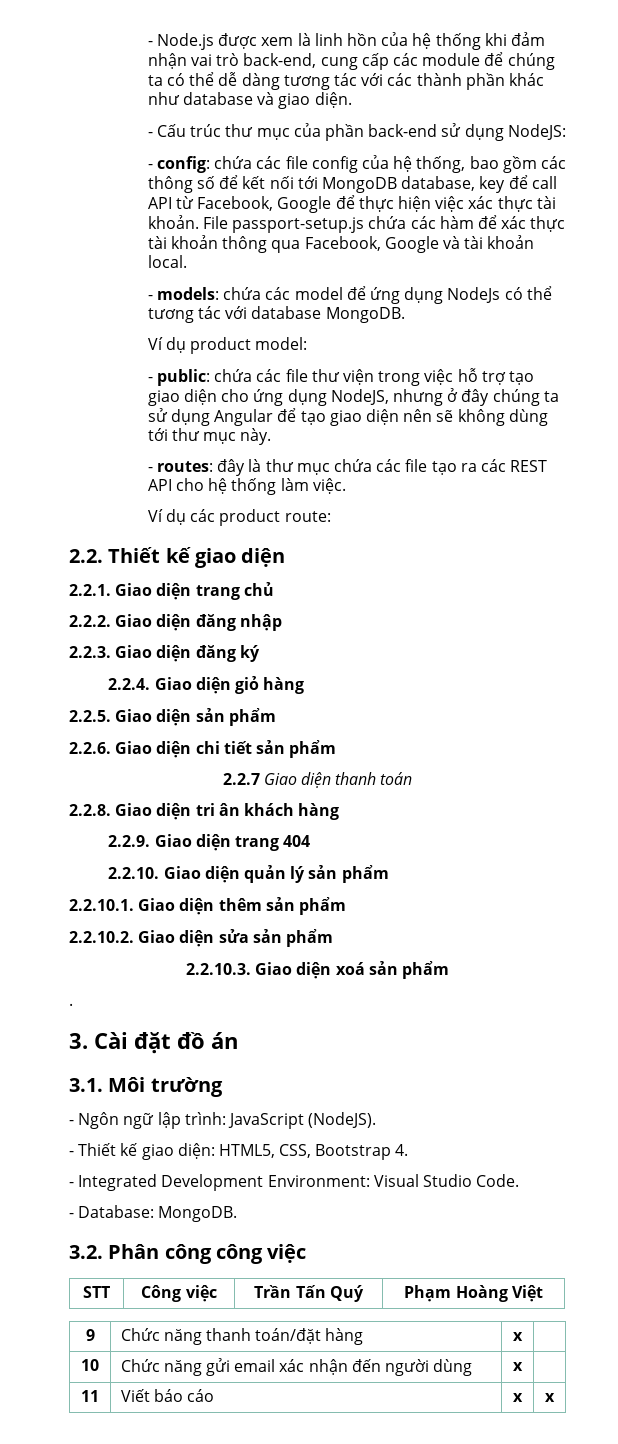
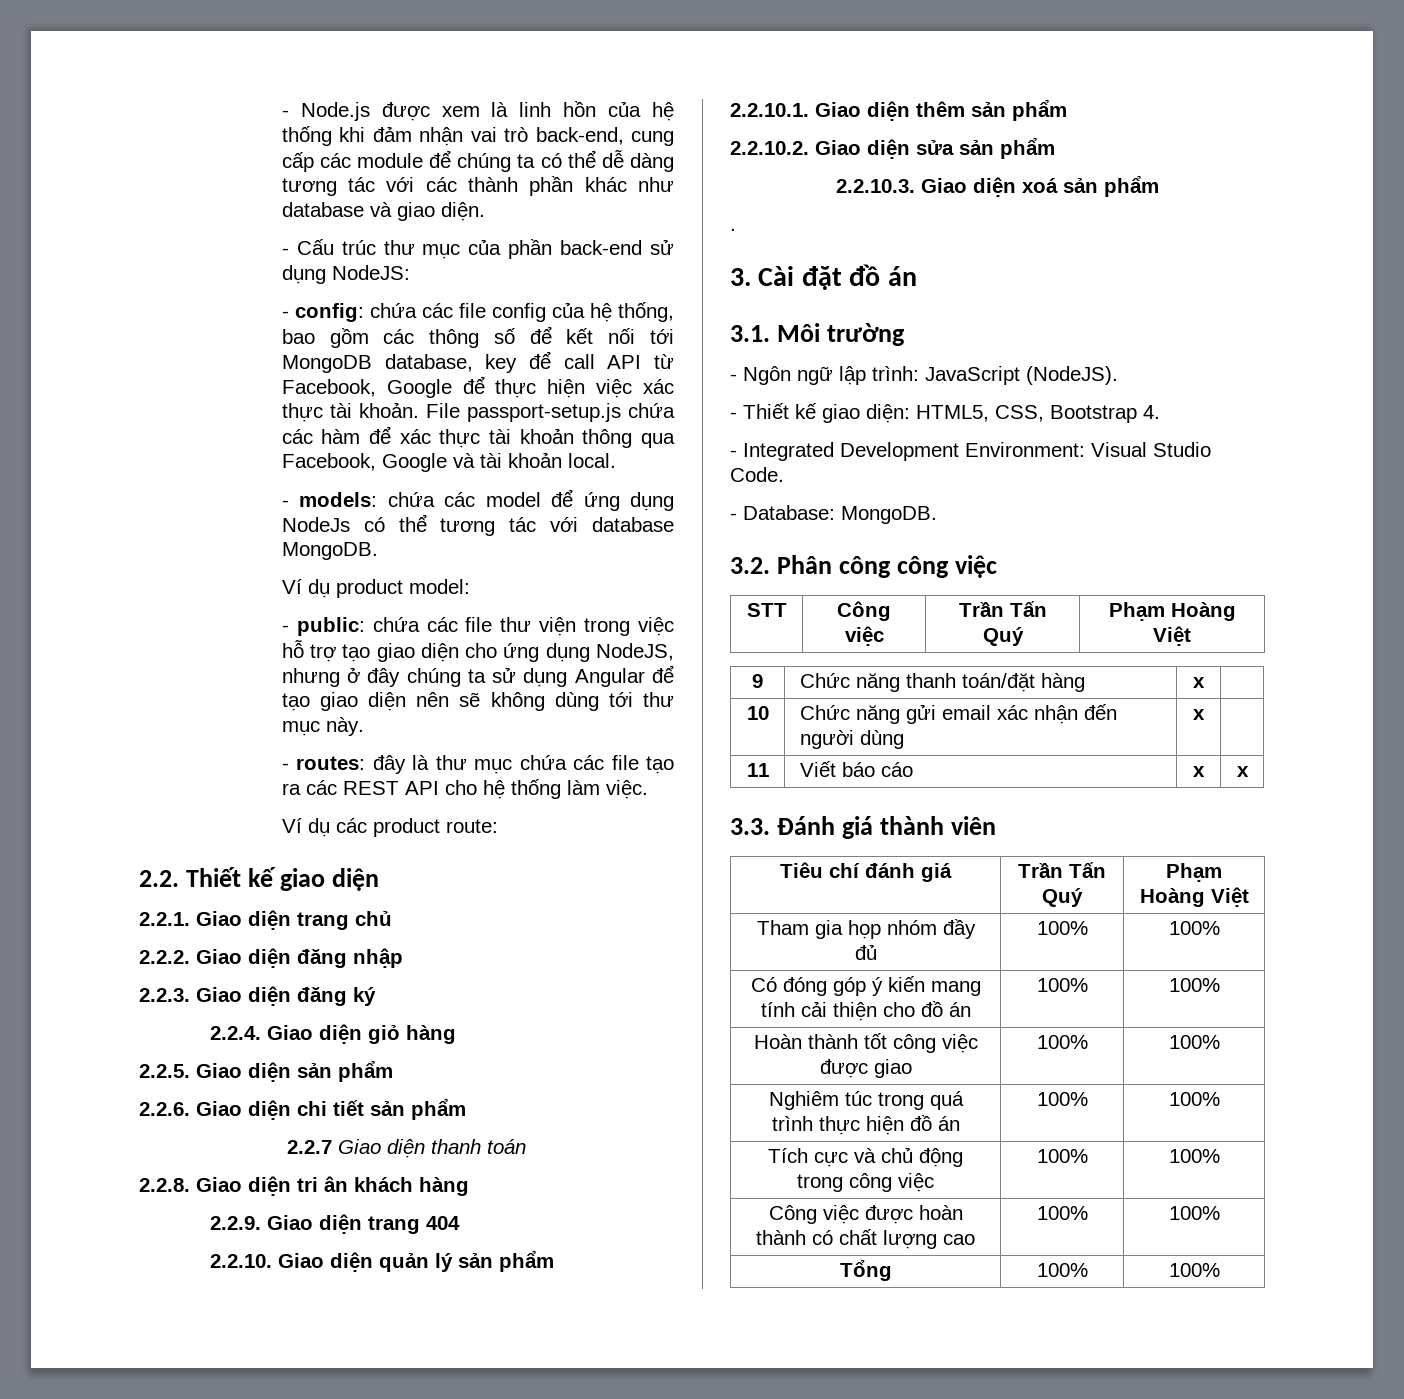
(555, 1397) none -> [730,816,996,839] [780,862,952,882] [1018,862,1106,878] [1042,888,1083,907] [1166,863,1222,882] [1139,887,1249,907] [756,919,976,939] [854,944,877,960] [1036,921,1088,935] [1168,921,1220,935] [750,976,981,996] [760,1001,971,1021] [1036,978,1088,992] [1168,978,1220,992] [753,1033,978,1053] [819,1059,912,1078] [1036,1035,1088,1049] [1168,1035,1220,1049] [768,1091,964,1110] [771,1115,960,1135] [1036,1092,1088,1106] [1168,1092,1220,1106] [768,1147,963,1167] [797,1173,934,1192] [1036,1149,1088,1163] [1168,1149,1220,1163] [768,1205,963,1224] [756,1229,975,1249] [1036,1206,1088,1220] [1168,1206,1220,1220] [839,1260,892,1281] [1036,1263,1088,1277] [1168,1263,1220,1277] // 3.3. Đánh giá thành viên // Tiêu chí đánh giá | Trần Tấn Quý | Phạm Hoàng Việt // Tham gia họp nhóm đầy đủ | 100% | 100% // Có đóng góp ý kiến mang tính cải thiện cho đồ án | 100% | 100% // Hoàn thành tốt công việc được giao | 100% | 100% // Nghiêm túc trong quá trình thực hiện đồ án | 100% | 100% // Tích cực và chủ động trong công việc | 100% | 100% // Công việc được hoàn thành có chất lượng cao | 100% | 100% // Tổng | 100% | 100%

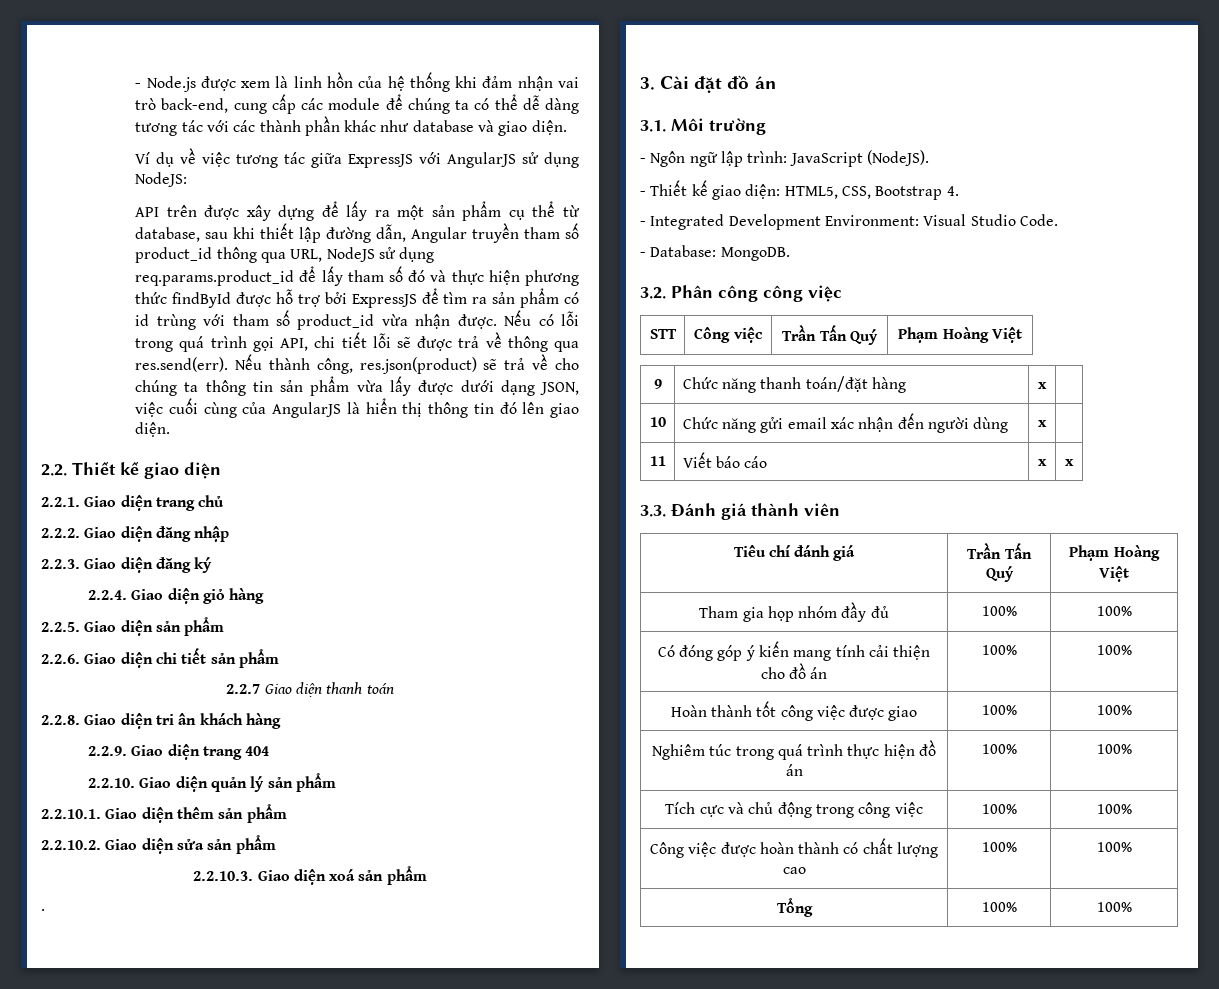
[281,239,674,259] [281,265,410,284] [281,302,674,322] [281,326,674,348] [281,351,674,373] [281,376,674,398] [281,402,675,422] [281,426,675,448] [281,452,616,472] [281,489,674,511] [281,514,674,536] [281,542,378,560] [281,579,470,598] [281,617,674,636] [281,640,674,662] [281,665,674,687] [281,692,674,711] [281,717,364,736] [281,755,674,774] [281,779,648,799] [281,818,498,837] - Cấu trúc thư mục của phần back-end sử dụng NodeJS: // - config: chứa các file config của hệ thống, bao gồm các thông số để kết nối tới MongoDB database, key để call API từ Facebook, Google để thực hiện việc xác thực tài khoản. File passport-setup.js chứa các hàm để xác thực tài khoản thông qua Facebook, Google và tài khoản local. // - models: chứa các model để ứng dụng NodeJs có thể tương tác với database MongoDB. // Ví dụ product model: // - public: chứa các file thư viện trong việc hỗ trợ tạo giao diện cho ứng dụng NodeJS, nhưng ở đây chúng ta sử dụng Angular để tạo giao diện nên sẽ không dùng tới thư mục này. // - routes: đây là thư mục chứa các file tạo ra các REST API cho hệ thống làm việc. // Ví dụ các product route: -> [135,148,580,168] [135,172,188,187] [135,201,581,221] [135,223,580,243] [135,247,435,263] [135,266,579,286] [135,288,580,308] [135,310,579,330] [135,332,580,352] [135,354,579,374] [135,376,579,396] [135,398,580,418] [135,422,171,437] Ví dụ về việc tương tác giữa ExpressJS với AngularJS sử dụng NodeJS: // API trên được xây dựng để lấy ra một sản phẩm cụ thể từ database, sau khi thiết lập đường dẫn, Angular truyền tham số product_id thông qua URL, NodeJS sử dụng req.params.product_id để lấy tham số đó và thực hiện phương thức findById được hỗ trợ bởi ExpressJS để tìm ra sản phẩm có id trùng với tham số product_id vừa nhận được. Nếu có lỗi trong quá trình gọi API, chi tiết lỗi sẽ được trả về thông qua res.send(err). Nếu thành công, res.json(product) sẽ trả về cho chúng ta thông tin sản phẩm vừa lấy được dưới dạng JSON, việc cuối cùng của AngularJS là hiển thị thông tin đó lên giao diện.

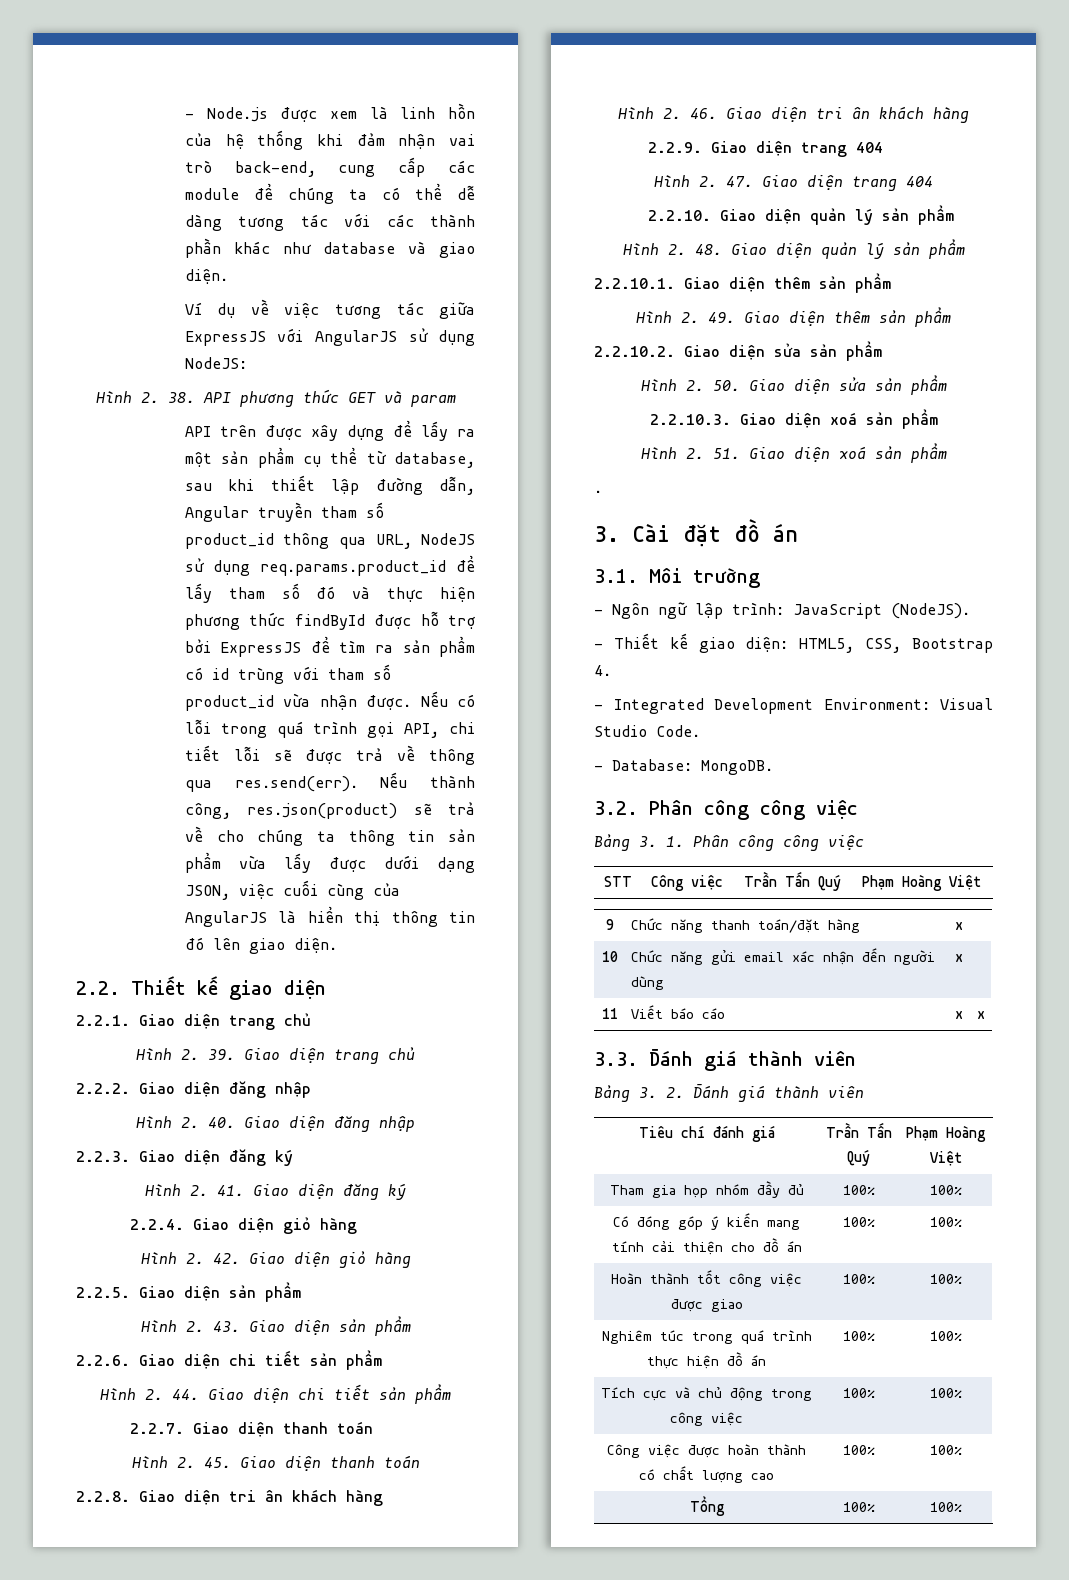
(188, 179) none -> [95,389,456,407] // Hình 2. 38. API phương thức GET và param
(225, 501) none -> [136,1047,415,1064] // Hình 2. 39. Giao diện trang chủ
(230, 534) none -> [136,1116,415,1132] // Hình 2. 40. Giao diện đăng nhập
(213, 565) none -> [145,1183,406,1200] // Hình 2. 41. Giao diện đăng ký
(265, 596) none -> [140,1251,411,1268] // Hình 2. 42. Giao diện giỏ hàng
(225, 626) none -> [140,1316,411,1336] // Hình 2. 43. Giao diện sản phẩm
[226,684,261,694] 2.2.7 -> [100,1384,451,1404] [130,1421,374,1437] [131,1456,231,1468] Hình 2. 44. Giao diện chi tiết sản phẩm // 2.2.7. Giao diện thanh toán // Hình 2. 45.
(281, 721) none -> [618,106,969,123] // Hình 2. 46. Giao diện tri ân khách hàng
(270, 751) none -> [654,175,933,191] // Hình 2. 47. Giao diện trang 404
(337, 782) none -> [622,239,965,259] // Hình 2. 48. Giao diện quản lý sản phẩm
(287, 813) none -> [636,307,951,327] // Hình 2. 49. Giao diện thêm sản phẩm
(276, 844) none -> [640,375,947,395] // Hình 2. 50. Giao diện sửa sản phẩm
(427, 875) none -> [640,443,947,463] // Hình 2. 51. Giao diện xoá sản phẩm
(842, 293) none -> [594,834,864,851] // Bảng 3. 1. Phân công công việc
(840, 509) none -> [594,1084,864,1102] // Bảng 3. 2. Đánh giá thành viên

